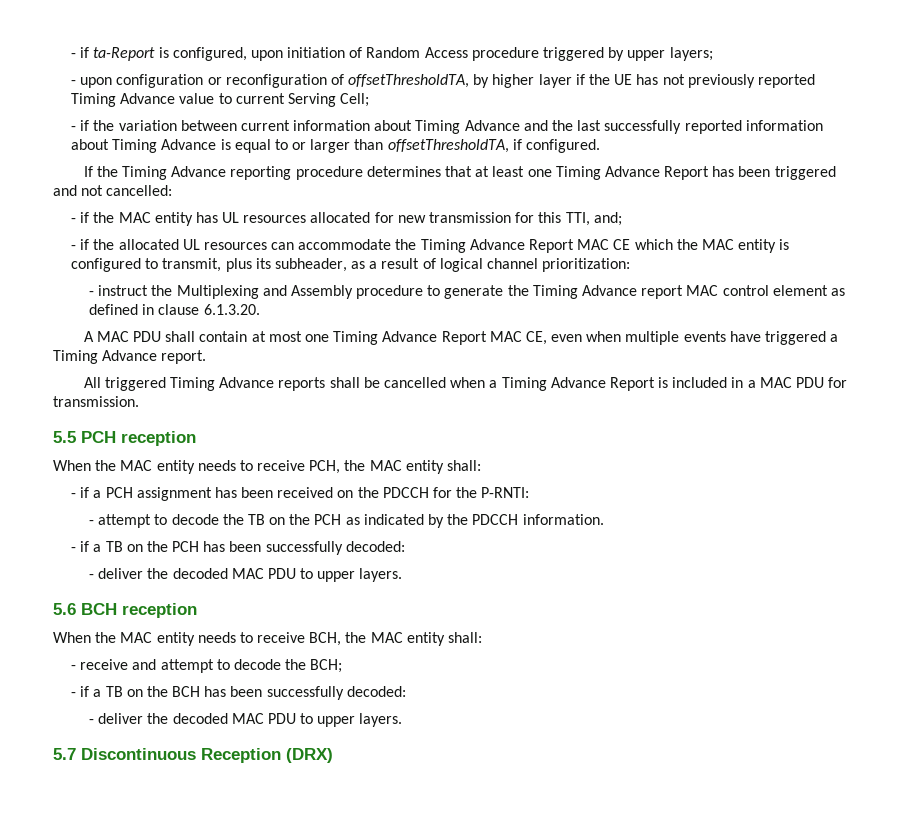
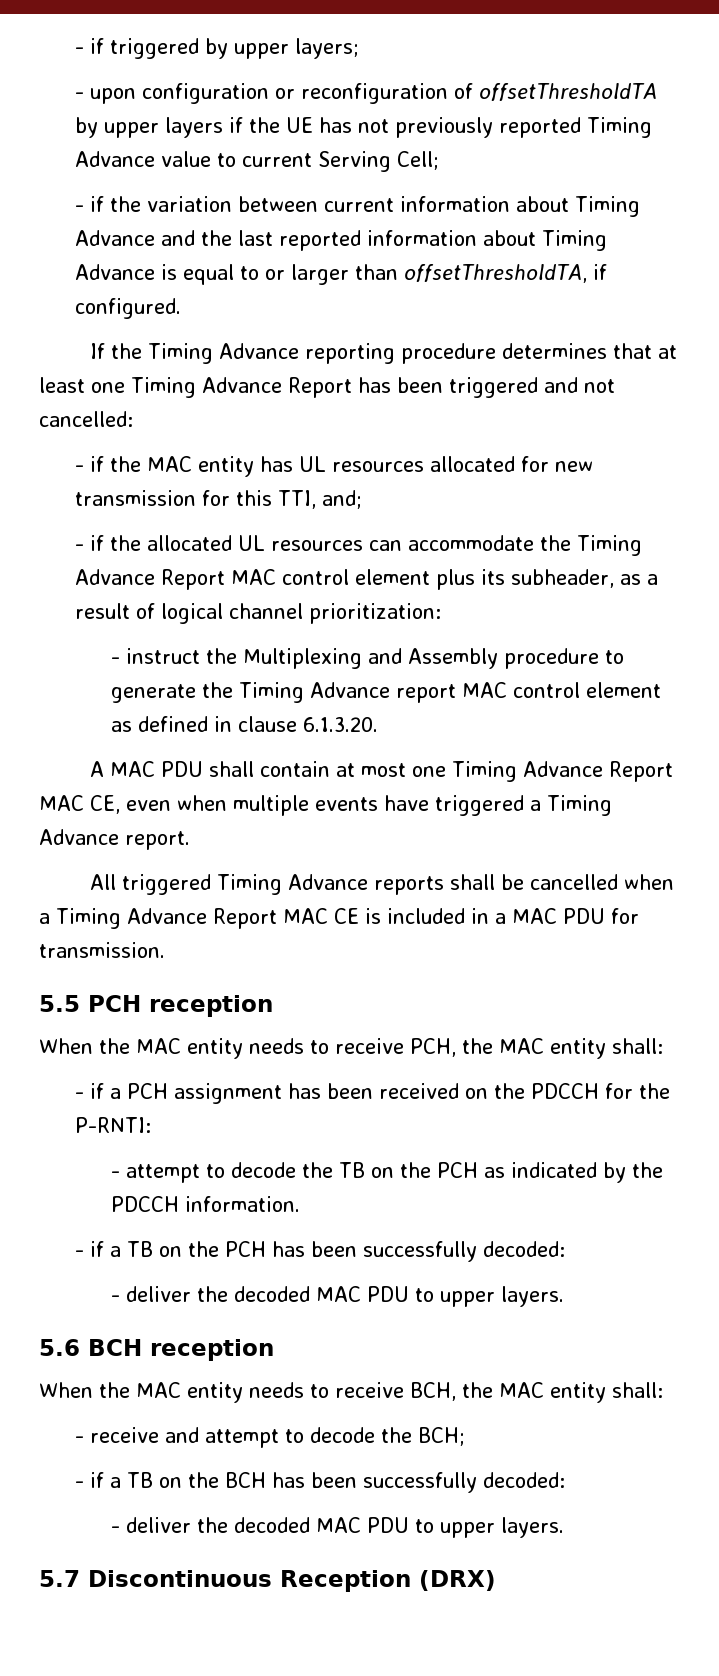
[70,47,539,61] - if ta-Report is configured, upon initiation of Random Access procedure -> [75,38,105,54] - if
[348,74,572,88] offsetThresholdTA, by higher layer -> [479,83,658,101] [75,117,224,138] offsetThresholdTA by upper layers
[604,120,682,134] successfully -> (274, 238) none
[613,239,790,253] [70,258,222,272] CE which the MAC entity is configured to transmit, -> [282,569,431,585] control element
(655, 384) none -> [283,908,359,924] MAC CE

